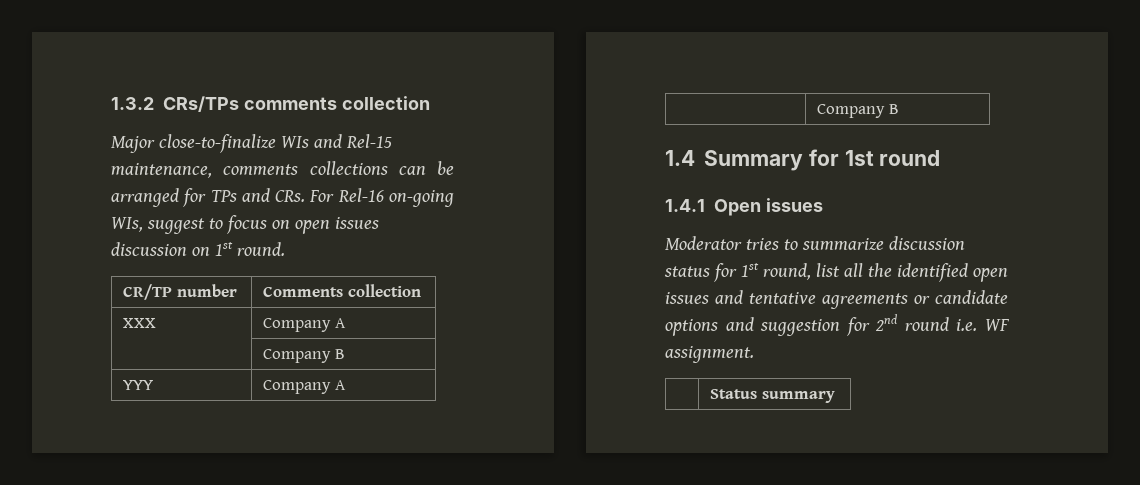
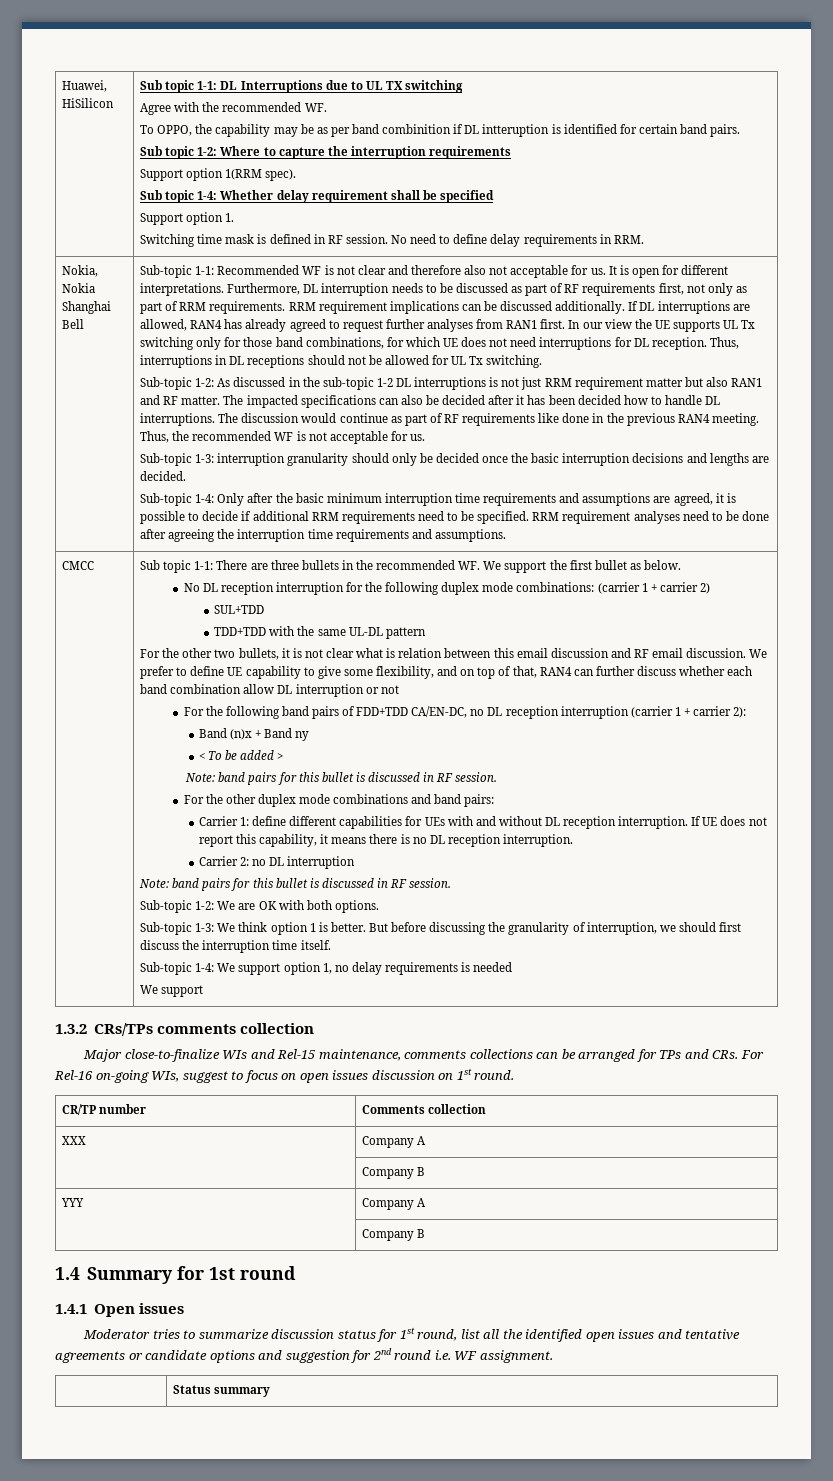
(111, 103) none -> [62,80,108,92] [62,98,115,108] [140,80,464,93] [140,102,327,115] [140,124,741,137] [140,146,511,159] [140,168,297,181] [140,190,494,203] [140,212,235,225] [140,234,644,247] [62,265,99,277] [62,283,96,293] [62,301,112,314] [62,319,85,329] [140,265,729,278] [140,283,747,296] [140,301,750,314] [140,319,756,332] [140,337,739,350] [140,355,543,368] [140,377,763,390] [140,395,721,408] [140,413,759,426] [140,431,425,444] [140,453,769,466] [140,471,187,481] [140,493,736,506] [140,511,769,524] [140,529,506,542] [62,561,95,570] [140,560,681,573] [183,582,711,595] [214,605,265,614] [214,626,426,639] [140,648,768,660] [140,666,753,679] [140,684,399,697] [183,706,747,719] [198,728,310,741] [198,750,284,760] [185,772,498,785] [183,794,495,807] [198,816,767,829] [198,834,573,847] [198,856,356,869] [139,878,452,891] [140,900,379,913] [140,922,741,935] [140,940,331,953] [140,962,513,975] [140,985,204,997] Huawei, HiSilicon | Sub topic 1-1: DL Interruptions due to UL TX switching // Agree with the recommended WF. // To OPPO, the capability may be as per band combinition if DL intteruption is identified for certain band pairs. // Sub topic 1-2: Where to capture the interruption requirements // Support option 1(RRM spec). // Sub topic 1-4: Whether delay requirement shall be specified // Support option 1. // Switching time mask is defined in RF session. No need to define delay requirements in RRM. // Nokia, Nokia Shanghai Bell | Sub-topic 1-1: Recommended WF is not clear and therefore also not acceptable for us. It is open for different interpretations. Furthermore, DL interruption needs to be discussed as part of RF requirements first, not only as part of RRM requirements. RRM requirement implications can be discussed additionally. If DL interruptions are allowed, RAN4 has already agreed to request further analyses from RAN1 first. In our view the UE supports UL Tx switching only for those band combinations, for which UE does not need interruptions for DL reception. Thus, interruptions in DL receptions should not be allowed for UL Tx switching. // Sub-topic 1-2: As discussed in the sub-topic 1-2 DL interruptions is not just RRM requirement matter but also RAN1 and RF matter. The impacted specifications can also be decided after it has been decided how to handle DL interruptions. The discussion would continue as part of RF requirements like done in the previous RAN4 meeting. Thus, the recommended WF is not acceptable for us. // Sub-topic 1-3: interruption granularity should only be decided once the basic interruption decisions and lengths are decided. // Sub-topic 1-4: Only after the basic minimum interruption time requirements and assumptions are agreed, it is possible to decide if additional RRM requirements need to be specified. RRM requirement analyses need to be done after agreeing the interruption time requirements and assumptions. // CMCC | Sub topic 1-1: There are three bullets in the recommended WF. We support the first bullet as below. // No DL reception interruption for the following duplex mode combinations: (carrier 1 + carrier 2) // SUL+TDD // TDD+TDD with the same UL-DL pattern // For the other two bullets, it is not clear what is relation between this email discussion and RF email discussion. We prefer to define UE capability to give some flexibility, and on top of that, RAN4 can further discuss whether each band combination allow DL interruption or not // For the following band pairs of FDD+TDD CA/EN-DC, no DL reception interruption (carrier 1 + carrier 2): // Band (n)x + Band ny // < To be added > // Note: band pairs for this bullet is discussed in RF session. // For the other duplex mode combinations and band pairs: // Carrier 1: define different capabilities for UEs with and without DL reception interruption. If UE does not report this capability, it means there is no DL reception interruption. // Carrier 2: no DL interruption // Note: band pairs for this bullet is discussed in RF session. // Sub-topic 1-2: We are OK with both options. // Sub-topic 1-3: We think option 1 is better. But before discussing the granularity of interruption, we should first discuss the interruption time itself. // Sub-topic 1-4: We support option 1, no delay requirements is needed // We support //

